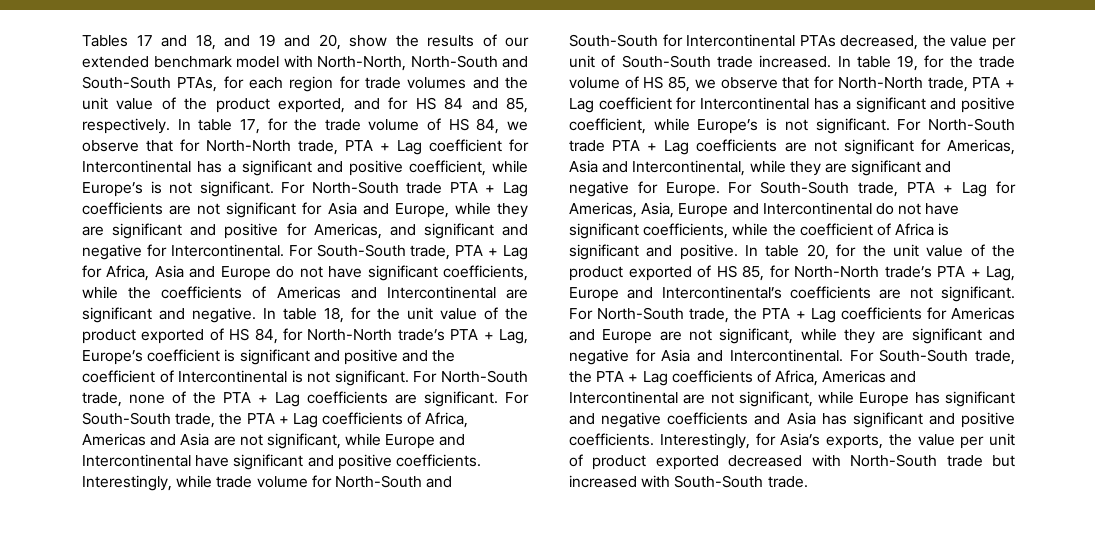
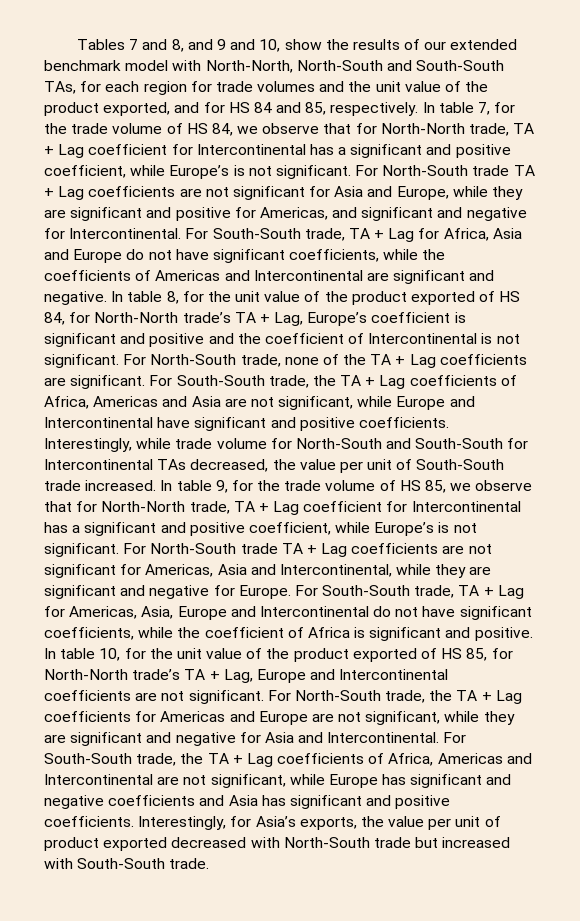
[136,34,341,50] 17 and 18, and 19 and 20, -> [129,39,281,52] 7 and 8, and 9 and 10,
[177,77,218,92] PTAs, -> [44,81,76,94] TAs,
[239,119,260,134] 17, -> [478,102,491,115] 7,
[345,140,373,151] PTA -> [513,123,535,134] TA
[449,182,478,193] PTA -> [513,165,535,176] TA
[455,245,484,256] PTA -> [348,228,370,239] TA
[324,307,344,323] 18, -> [166,291,179,304] 8,
[450,329,479,340] PTA -> [234,312,256,323] TA
[223,392,251,403] PTA -> [370,354,392,365] TA
[246,413,275,424] PTA -> [340,375,362,386] TA
[799,35,836,47] PTAs -> [157,459,187,470] TAs
[897,55,919,71] 19, -> [215,480,228,493] 9,
[972,77,1001,88] PTA -> [233,501,255,512] TA
[612,140,641,151] PTA -> [281,543,303,554] TA
[906,182,935,193] PTA -> [458,585,480,596] TA
[806,244,829,260] 20, -> [99,648,121,661] 10,
[937,266,965,277] PTA -> [184,669,206,680] TA
[661,286,782,299] Intercontinental’s -> [339,669,449,680] Intercontinental
[762,308,791,319] PTA -> [456,690,478,701] TA
[596,371,625,382] PTA -> [207,753,229,764] TA

